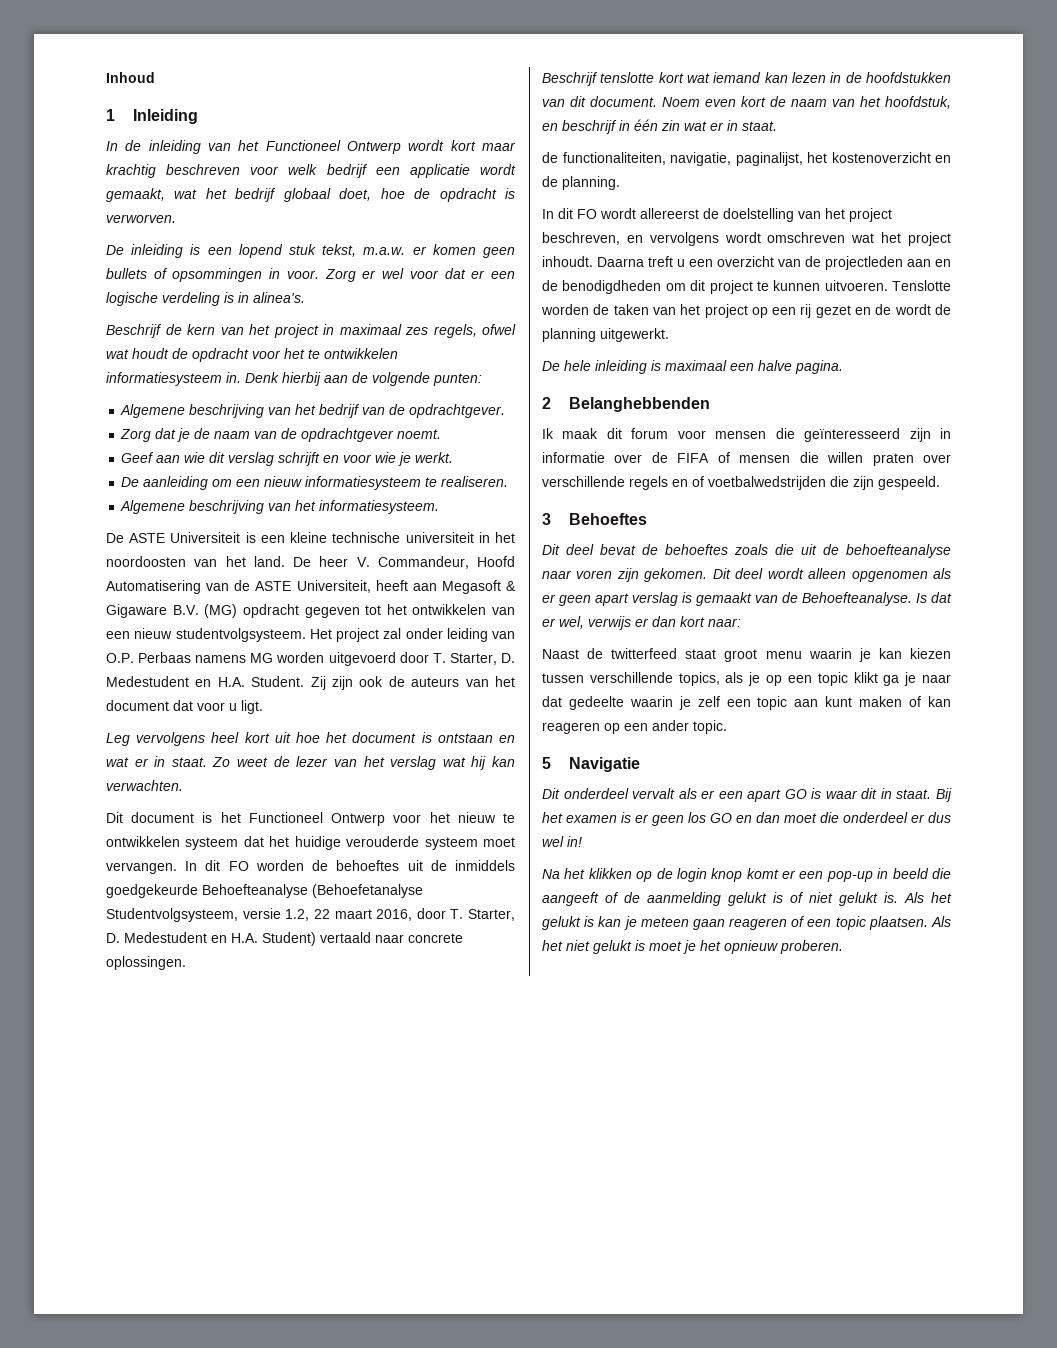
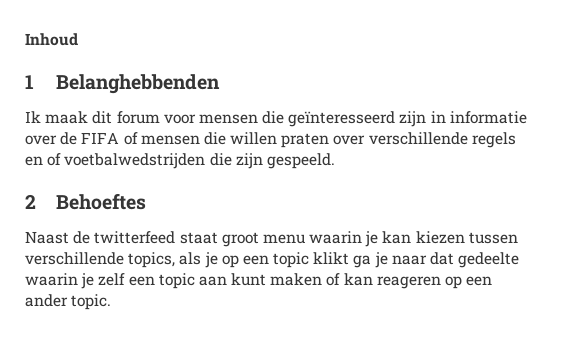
[133,109,199,124] [106,140,516,154] [106,164,516,178] [106,188,516,202] [106,214,176,223] [106,244,515,258] [106,268,515,282] [106,292,305,306] [106,324,516,338] [106,348,398,362] [106,372,482,386] [120,404,506,418] [120,428,442,442] [121,452,454,466] [121,476,509,490] [120,500,440,514] [106,532,515,543] [106,556,515,569] [106,580,516,594] [106,604,515,618] [106,628,515,642] [106,652,515,666] [106,676,515,690] [106,700,263,714] [106,732,515,746] [106,756,516,770] [106,780,183,791] [106,812,515,826] [106,836,515,850] [106,860,515,874] [106,884,423,898] [106,908,515,922] [106,932,463,946] [106,956,186,970] [542,72,951,86] [542,96,951,109] [542,119,777,134] [542,152,951,166] [542,176,620,190] [542,208,892,222] [542,232,951,246] [542,256,951,270] [542,280,951,294] [541,304,952,318] [542,328,669,342] [542,360,843,374] [542,397,551,409] Inleiding // In de inleiding van het Functioneel Ontwerp wordt kort maar krachtig beschreven voor welk bedrijf een applicatie wordt gemaakt, wat het bedrijf globaal doet, hoe de opdracht is verworven. // De inleiding is een lopend stuk tekst, m.a.w. er komen geen bullets of opsommingen in voor. Zorg er wel voor dat er een logische verdeling is in alinea's. // Beschrijf de kern van het project in maximaal zes regels, ofwel wat houdt de opdracht voor het te ontwikkelen informatiesysteem in. Denk hierbij aan de volgende punten: // Algemene beschrijving van het bedrijf van de opdrachtgever. // Zorg dat je de naam van de opdrachtgever noemt. // Geef aan wie dit verslag schrijft en voor wie je werkt. // De aanleiding om een nieuw informatiesysteem te realiseren. // Algemene beschrijving van het informatiesysteem. // De ASTE Universiteit is een kleine technische universiteit in het noordoosten van het land. De heer V. Commandeur, Hoofd Automatisering van de ASTE Universiteit, heeft aan Megasoft & Gigaware B.V. (MG) opdracht gegeven tot het ontwikkelen van een nieuw studentvolgsysteem. Het project zal onder leiding van O.P. Perbaas namens MG worden uitgevoerd door T. Starter, D. Medestudent en H.A. Student. Zij zijn ook de auteurs van het document dat voor u ligt. // Leg vervolgens heel kort uit hoe het document is ontstaan en wat er in staat. Zo weet de lezer van het verslag wat hij kan verwachten. // Dit document is het Functioneel Ontwerp voor het nieuw te ontwikkelen systeem dat het huidige verouderde systeem moet vervangen. In dit FO worden de behoeftes uit de inmiddels goedgekeurde Behoefteanalyse (Behoefetanalyse Studentvolgsysteem, versie 1.2, 22 maart 2016, door T. Starter, D. Medestudent en H.A. Student) vertaald naar concrete oplossingen. // Beschrijf tenslotte kort wat iemand kan lezen in de hoofdstukken van dit document. Noem even kort de naam van het hoofdstuk, en beschrijf in één zin wat er in staat. // de functionaliteiten, navigatie, paginalijst, het kostenoverzicht en de planning. // In dit FO wordt allereerst de doelstelling van het project beschreven, en vervolgens wordt omschreven wat het project inhoudt. Daarna treft u een overzicht van de projectleden aan en de benodigdheden om dit project te kunnen uitvoeren. Tenslotte worden de taken van het project op een rij gezet en de wordt de planning uitgewerkt. // De hele inleiding is maximaal een halve pagina. // 2 -> (34, 82) none
[542,513,551,525] 3 -> [25,194,36,209] 2
[542,544,951,558] [542,568,951,582] [542,592,952,606] [542,616,741,630] // Dit deel bevat de behoeftes zoals die uit de behoefteanalyse naar voren zijn gekomen. Dit deel wordt alleen opgenomen als er geen apart verslag is gemaakt van de Behoefteanalyse. Is dat er wel, verwijs er dan kort naar: -> (146, 201) none
[542,757,641,772] [542,788,953,802] [542,812,951,826] [542,836,582,847] [542,868,951,882] [542,892,952,906] [542,916,951,930] [542,940,843,954] // 5 Navigatie // Dit onderdeel vervalt als er een apart GO is waar dit in staat. Bij het examen is er geen los GO en dan moet die onderdeel er dus wel in! // Na het klikken op de login knop komt er een pop-up in beeld die aangeeft of de aanmelding gelukt is of niet gelukt is. Als het gelukt is kan je meteen gaan reageren of een topic plaatsen. Als het niet gelukt is moet je het opnieuw proberen. -> (112, 302) none

